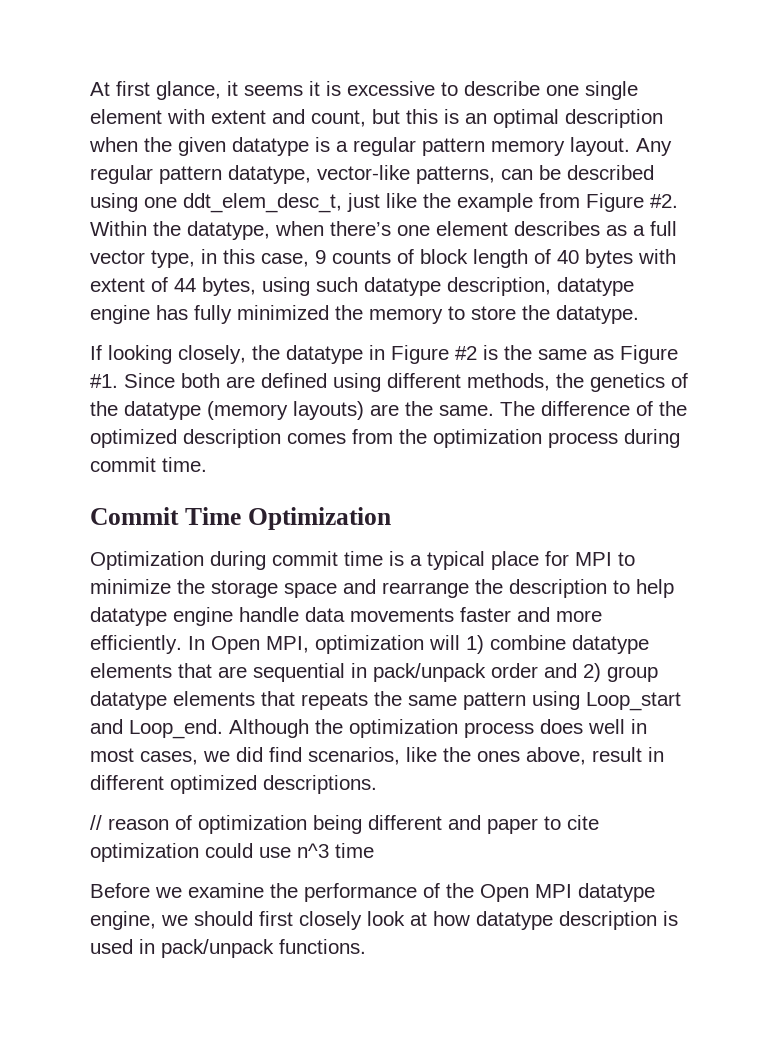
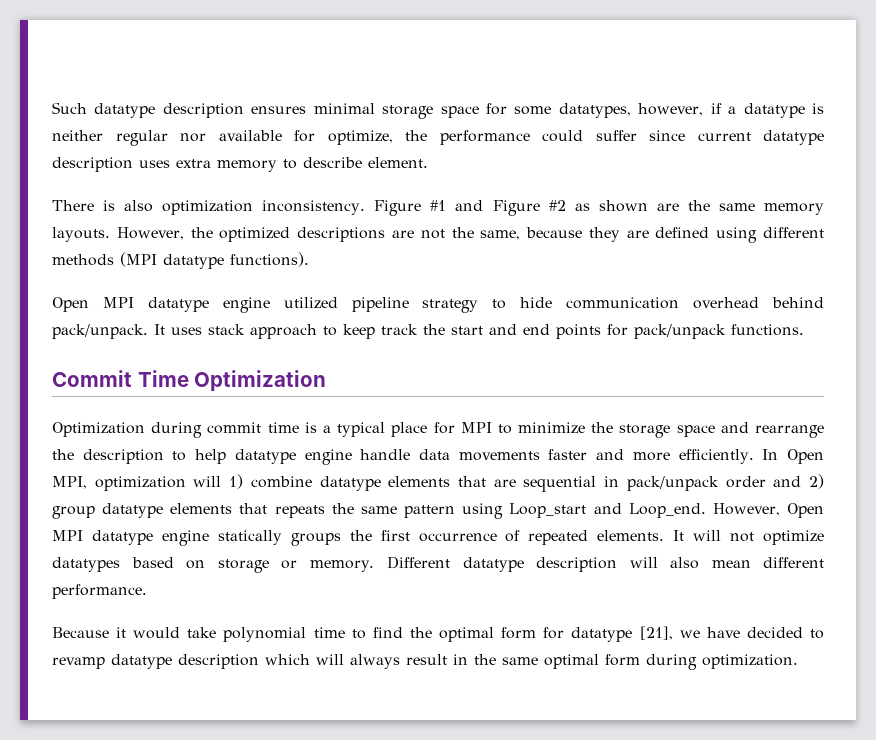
[90,81,638,100] [90,109,663,128] [89,137,672,156] [90,165,654,184] [90,193,678,213] [90,221,677,240] [90,249,676,268] [90,277,634,296] [90,305,639,324] [90,345,678,364] [90,373,688,392] [90,401,687,420] [90,429,680,448] [90,457,207,472] At first glance, it seems it is excessive to describe one single element with extent and count, but this is an optimal description when the given datatype is a regular pattern memory layout. Any regular pattern datatype, vector-like patterns, can be described using one ddt_elem_desc_t, just like the example from Figure #2. Within the datatype, when there’s one element describes as a full vector type, in this case, 9 counts of block length of 40 bytes with extent of 44 bytes, using such datatype description, datatype engine has fully minimized the memory to store the datatype. // If looking closely, the datatype in Figure #2 is the same as Figure #1. Since both are defined using different methods, the genetics of the datatype (memory layouts) are the same. The difference of the optimized description comes from the optimization process during commit time. -> [52,102,825,119] [52,130,824,146] [52,157,428,172] [52,200,825,216] [52,227,825,243] [52,252,309,269] [52,297,824,313] [52,324,804,339] Such datatype description ensures minimal storage space for some datatypes, however, if a datatype is neither regular nor available for optimize, the performance could suffer since current datatype description uses extra memory to describe element. // There is also optimization inconsistency. Figure #1 and Figure #2 as shown are the same memory layouts. However, the optimized descriptions are not the same, because they are defined using different methods (MPI datatype functions). // Open MPI datatype engine utilized pipeline strategy to hide communication overhead behind pack/unpack. It uses stack approach to keep track the start and end points for pack/unpack functions.
[229,719,647,738] [90,747,664,765] [90,775,377,794] [90,815,599,834] [90,843,374,862] [90,883,655,902] [90,911,678,930] [90,939,366,958] Although the optimization process does well in most cases, we did find scenarios, like the ones above, result in different optimized descriptions. // // reason of optimization being different and paper to cite optimization could use n^3 time // Before we examine the performance of the Open MPI datatype engine, we should first closely look at how datatype description is used in pack/unpack functions. -> [712,503,824,518] [52,530,825,546] [52,556,825,573] [52,584,147,599] [52,626,825,642] [52,654,798,670] However, Open MPI datatype engine statically groups the first occurrence of repeated elements. It will not optimize datatypes based on storage or memory. Different datatype description will also mean different performance. // Because it would take polynomial time to find the optimal form for datatype [21], we have decided to revamp datatype description which will always result in the same optimal form during optimization.

